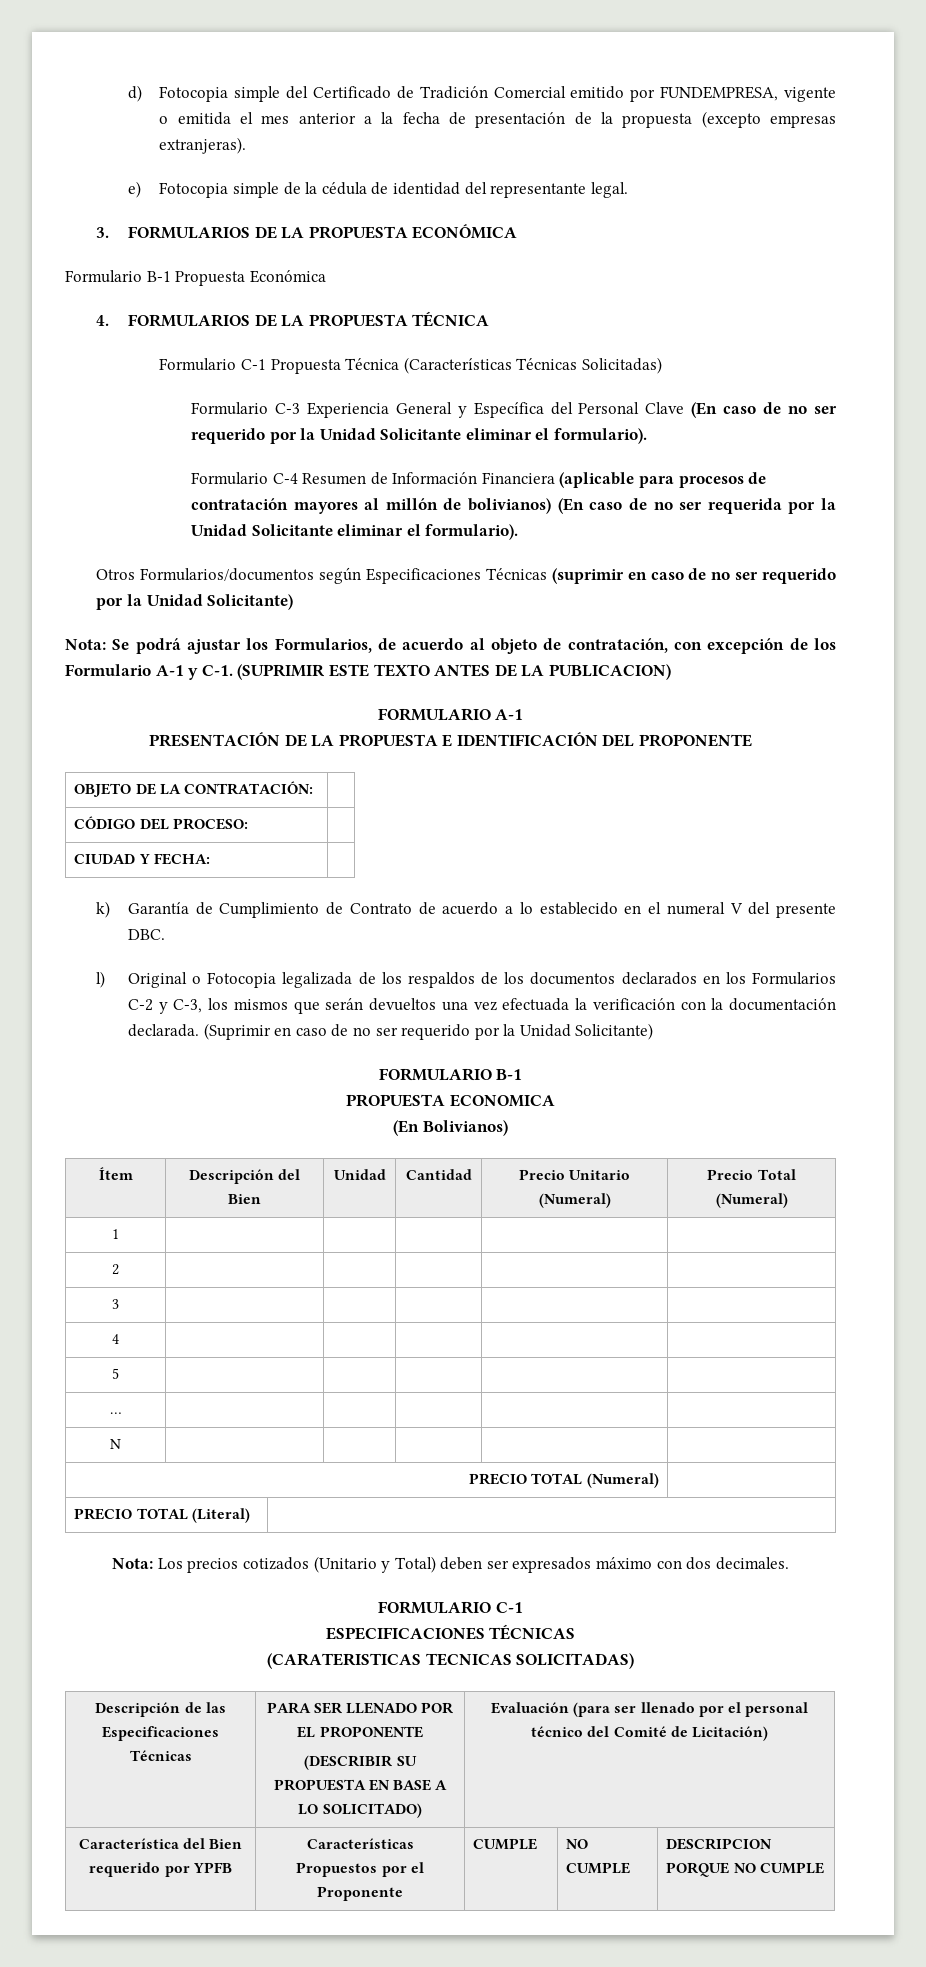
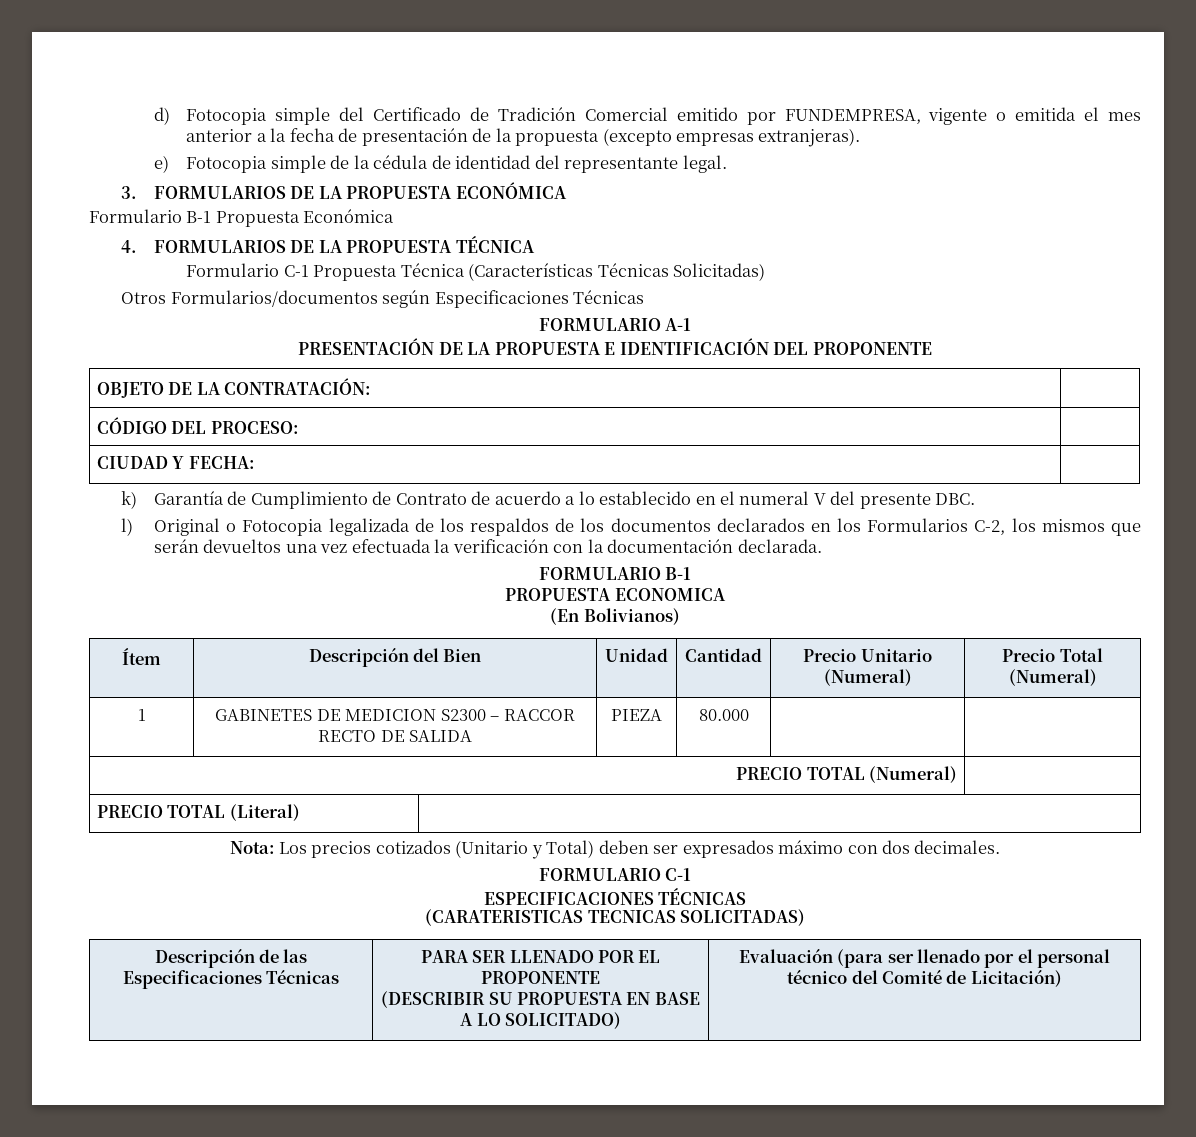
[190,402,838,418] [190,428,648,444] [190,472,767,488] [190,498,836,514] [190,524,519,540] // Formulario C-3 Experiencia General y Específica del Personal Clave (En caso de no ser requerido por la Unidad Solicitante eliminar el formulario). // Formulario C-4 Resumen de Información Financiera (aplicable para procesos de contratación mayores al millón de bolivianos) (En caso de no ser requerida por la Unidad Solicitante eliminar el formulario). -> (766, 272) none
[551,568,836,584] [96,594,294,610] [65,638,836,654] [65,664,671,680] (suprimir en caso de no ser requerido por la Unidad Solicitante) // Nota: Se podrá ajustar los Formularios, de acuerdo al objeto de contratación, con excepción de los Formulario A-1 y C-1. (SUPRIMIR ESTE TEXTO ANTES DE LA PUBLICACION) -> (645, 297) none
[127,999,203,1014] C-2 y C-3, -> [974,520,1006,535] C-2,
[203,1023,654,1040] (Suprimir en caso de no ser requerido por la Unidad Solicitante) -> (822, 546) none
[112,1264,119,1275] [112,1299,119,1309] [112,1334,119,1344] [112,1368,119,1379] [109,1412,122,1414] [110,1439,121,1449] | | | | // 2 | | | | | // 3 | | | | | // 4 | | | | | // 5 | | | | | // … | | | | | // N | | | -> [215,709,575,721] [318,730,472,742] [611,709,662,721] [698,709,749,721] GABINETES DE MEDICION S2300 – RACCOR RECTO DE SALIDA | PIEZA | 80.000
[78,1838,243,1849] [89,1862,232,1877] [306,1838,414,1849] [296,1862,424,1877] [317,1886,403,1901] [473,1838,538,1850] [566,1839,589,1849] [566,1862,631,1874] [666,1838,773,1850] [666,1862,824,1877] // Característica del Bien requerido por YPFB | Características Propuestos por el Proponente | CUMPLE | NO CUMPLE | DESCRIPCION PORQUE NO CUMPLE -> (1062, 978) none

